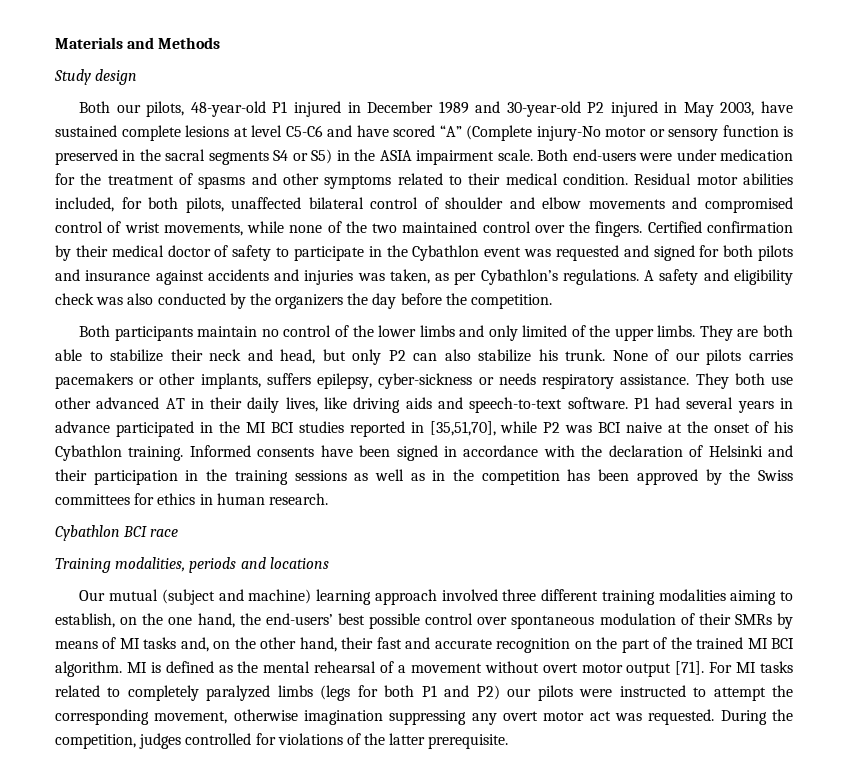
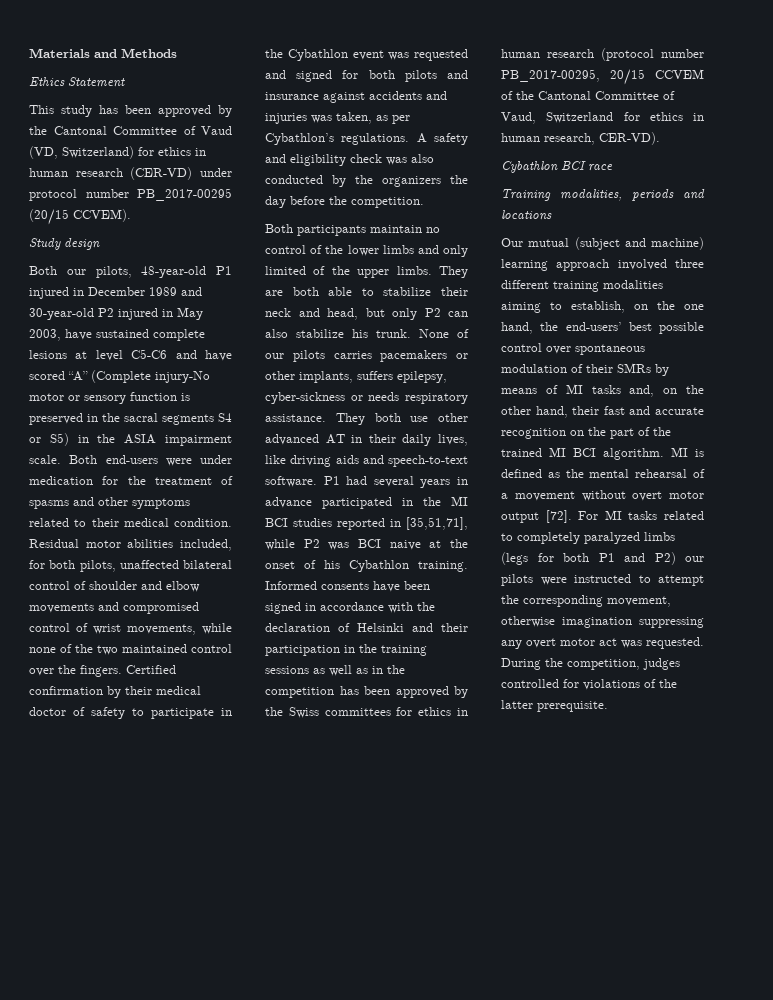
(221, 43) none -> [29,77,125,87] [29,105,232,117] [29,126,232,135] [29,146,206,159] [29,167,232,180] [29,188,232,201] [29,209,131,225] // Ethics Statement // This study has been approved by the Cantonal Committee of Vaud (VD, Switzerland) for ethics in human research (CER-VD) under protocol number PB_2017-00295 (20/15 CCVEM).
[429,421,496,436] [35,51,70], -> [406,517,468,530] [35,51,71],
[268,493,328,505] research. -> [547,48,704,61] [501,69,704,85] [501,91,675,100] [501,112,704,124] [501,132,660,145] research (protocol number PB_2017-00295, 20/15 CCVEM of the Cantonal Committee of Vaud, Switzerland for ethics in human research, CER-VD).
[675,661,705,675] [71]. -> [545,510,572,523] [72].

